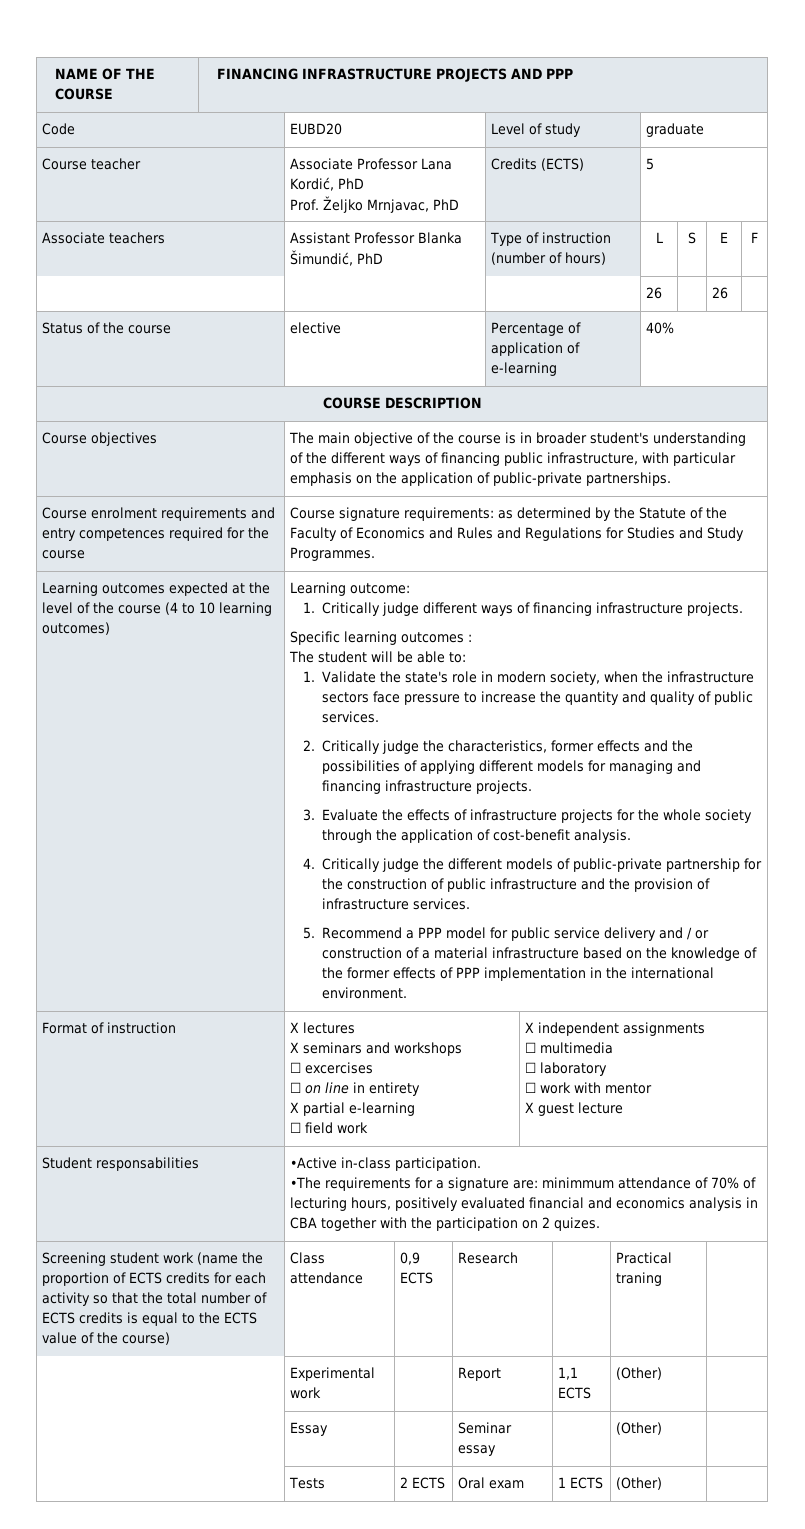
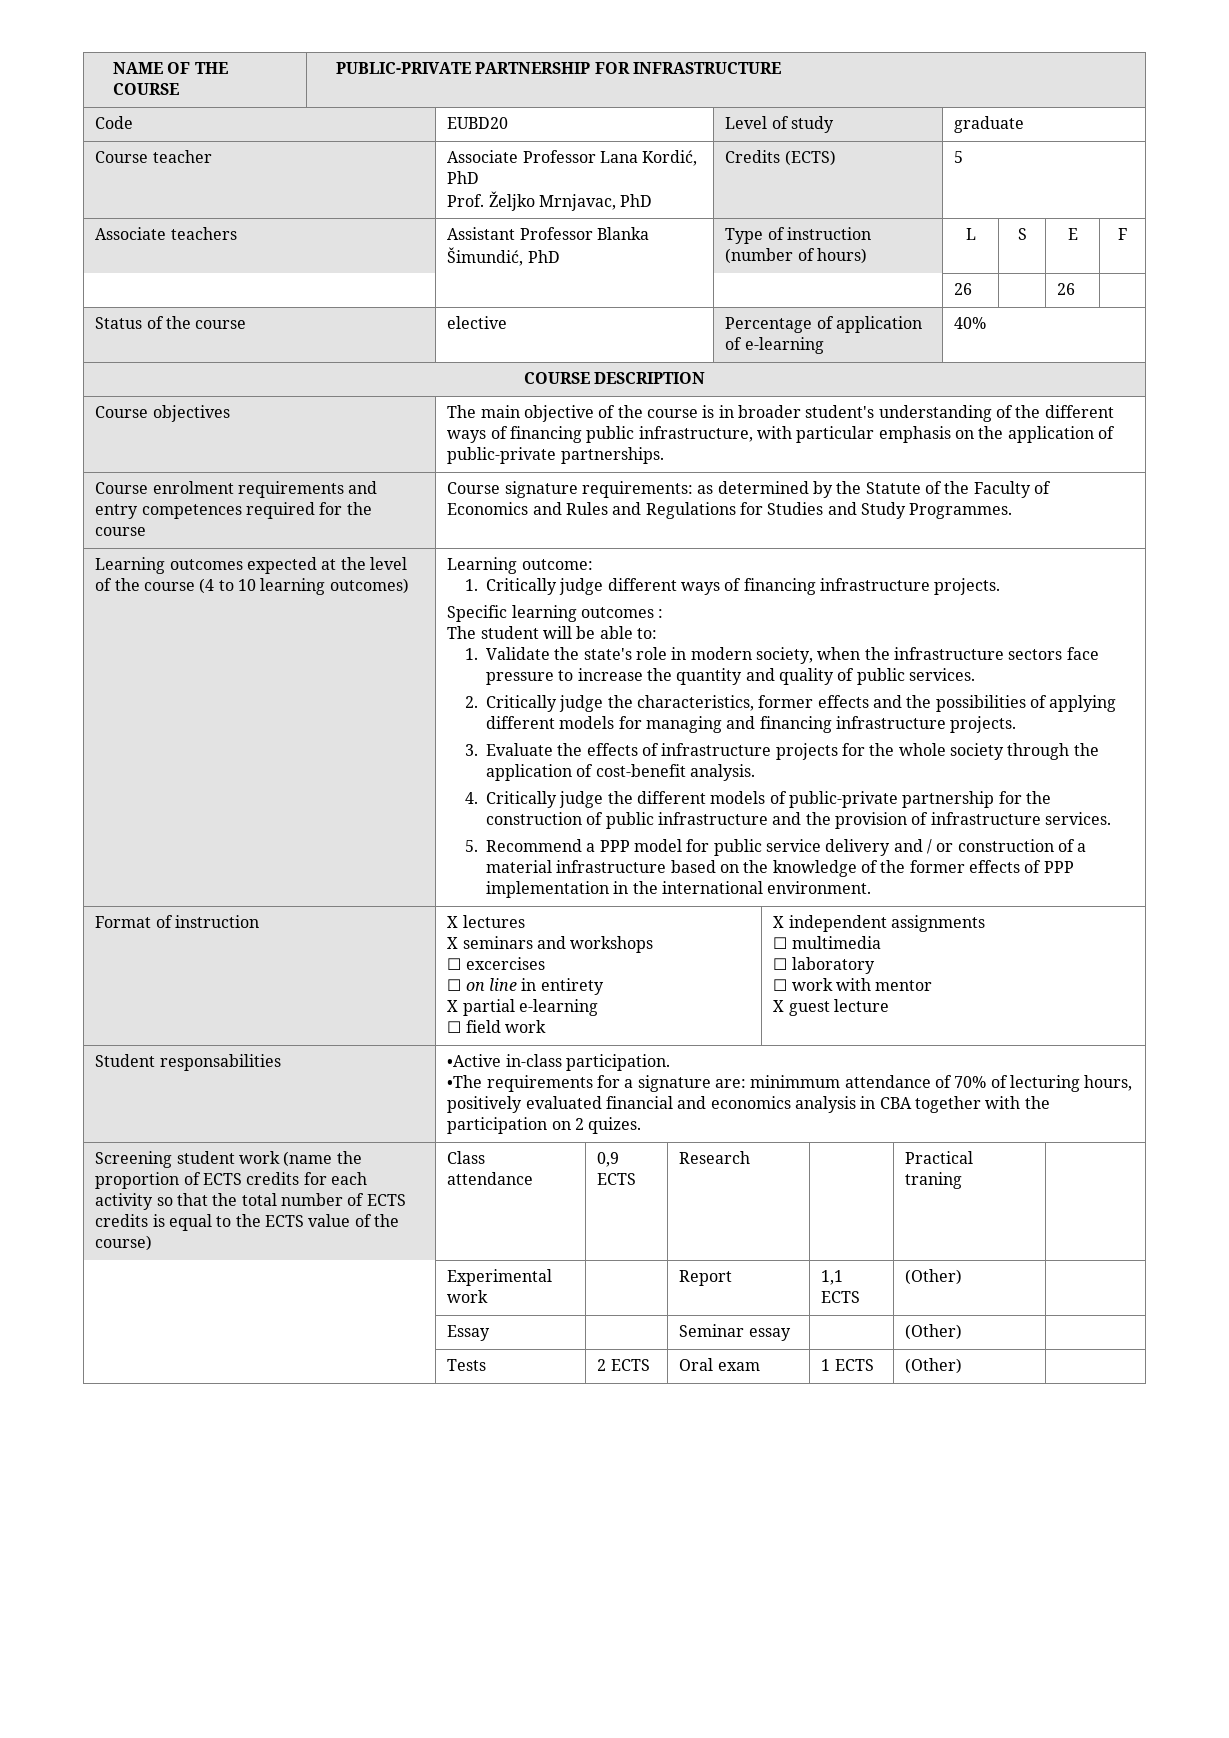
[217,68,574,82] FINANCING INFRASTRUCTURE PROJECTS AND PPP -> [336,62,781,74] PUBLIC-PRIVATE PARTNERSHIP FOR INFRASTRUCTURE

